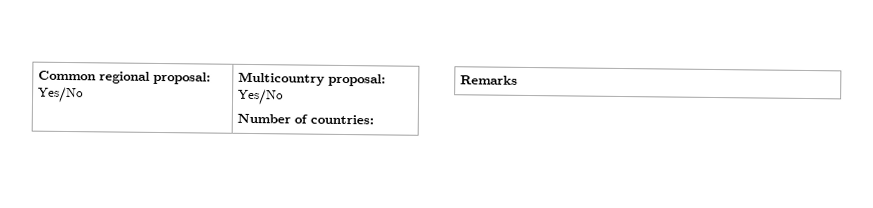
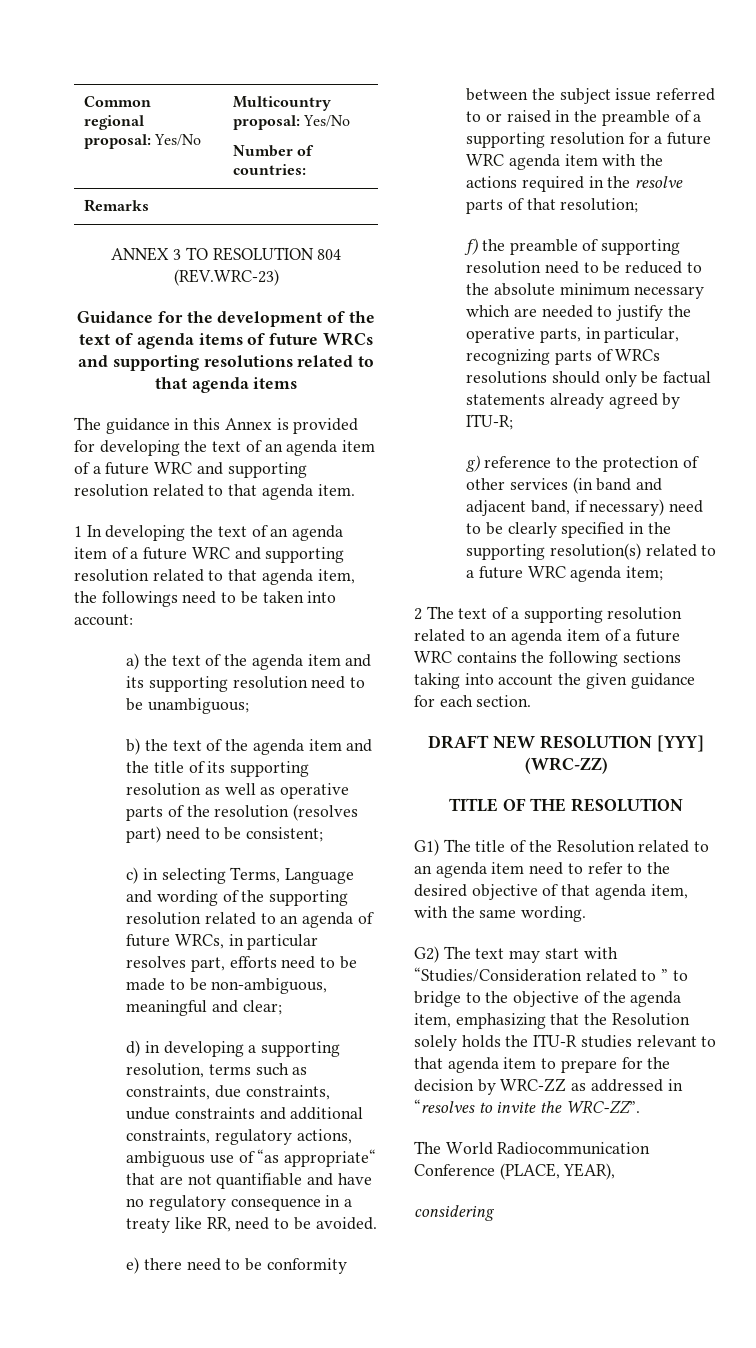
(518, 80) none -> [110,247,342,261] [173,269,279,286] [77,311,375,327] [79,332,373,349] [78,355,374,371] [154,377,298,393] [74,417,359,434] [74,440,376,456] [74,462,307,478] [74,484,355,500] [74,525,344,541] [74,547,345,563] [74,569,355,585] [74,591,337,607] [74,614,133,626] [126,653,372,670] [126,676,366,692] [126,698,249,714] [126,738,373,755] [126,761,310,777] [126,783,350,799] [126,804,359,821] [126,826,324,843] [126,867,355,884] [126,890,349,906] [126,912,374,928] [126,934,319,950] [126,956,357,972] [126,978,328,994] [126,1000,282,1016] [126,1040,341,1057] [126,1063,308,1078] [126,1085,330,1100] [126,1107,364,1120] [126,1129,352,1145] [126,1149,377,1167] [126,1173,372,1189] [126,1195,353,1211] [126,1217,377,1233] [126,1257,347,1274] [466,88,716,104] [466,110,702,126] [466,132,712,148] [466,154,664,170] [466,176,684,192] [466,198,639,214] [464,238,681,255] [466,261,702,274] [466,283,705,299] [466,305,691,321] [466,327,680,343] [466,349,661,365] [466,371,712,387] [466,393,681,409] [466,414,514,430] [466,455,699,472] [466,477,663,494] [466,499,704,516] [466,522,671,538] [466,543,717,560] [466,566,664,582] [414,606,683,623] [414,629,681,645] [414,651,681,667] [414,673,695,689] [414,695,532,707] [428,735,704,752] [524,757,608,774] [448,798,684,812] [414,839,710,856] [414,862,671,878] [414,884,688,900] [414,906,587,922] [414,946,618,963] [414,967,688,982] [414,991,682,1007] [414,1013,690,1029] [414,1034,717,1051] [414,1057,671,1073] [414,1078,683,1095] [414,1099,640,1114] [414,1141,651,1155] [414,1163,616,1180] [414,1205,495,1221] // ANNEX 3 TO RESOLUTION 804 (REV.WRC-23) // Guidance for the development of the text of agenda items of future WRCs and supporting resolutions related to that agenda items // The guidance in this Annex is provided for developing the text of an agenda item of a future WRC and supporting resolution related to that agenda item. // 1 In developing the text of an agenda item of a future WRC and supporting resolution related to that agenda item, the followings need to be taken into account: // a) the text of the agenda item and its supporting resolution need to be unambiguous; // b) the text of the agenda item and the title of its supporting resolution as well as operative parts of the resolution (resolves part) need to be consistent; // c) in selecting Terms, Language and wording of the supporting resolution related to an agenda of future WRCs, in particular resolves part, efforts need to be made to be non-ambiguous, meaningful and clear; // d) in developing a supporting resolution, terms such as constraints, due constraints, undue constraints and additional constraints, regulatory actions, ambiguous use of “as appropriate“ that are not quantifiable and have no regulatory consequence in a treaty like RR, need to be avoided. // e) there need to be conformity between the subject issue referred to or raised in the preamble of a supporting resolution for a future WRC agenda item with the actions required in the resolve parts of that resolution; // f) the preamble of supporting resolution need to be reduced to the absolute minimum necessary which are needed to justify the operative parts, in particular, recognizing parts of WRCs resolutions should only be factual statements already agreed by ITU-R; // g) reference to the protection of other services (in band and adjacent band, if necessary) need to be clearly specified in the supporting resolution(s) related to a future WRC agenda item; // 2 The text of a supporting resolution related to an agenda item of a future WRC contains the following sections taking into account the given guidance for each section. // DRAFT NEW RESOLUTION [YYY] (WRC-ZZ) // TITLE OF THE RESOLUTION // G1) The title of the Resolution related to an agenda item need to refer to the desired objective of that agenda item, with the same wording. // G2) The text may start with “Studies/Consideration related to ” to bridge to the objective of the agenda item, emphasizing that the Resolution solely holds the ITU-R studies relevant to that agenda item to prepare for the decision by WRC-ZZ as addressed in “resolves to invite the WRC-ZZ”. // The World Radiocommunication Conference (PLACE, YEAR), // considering

